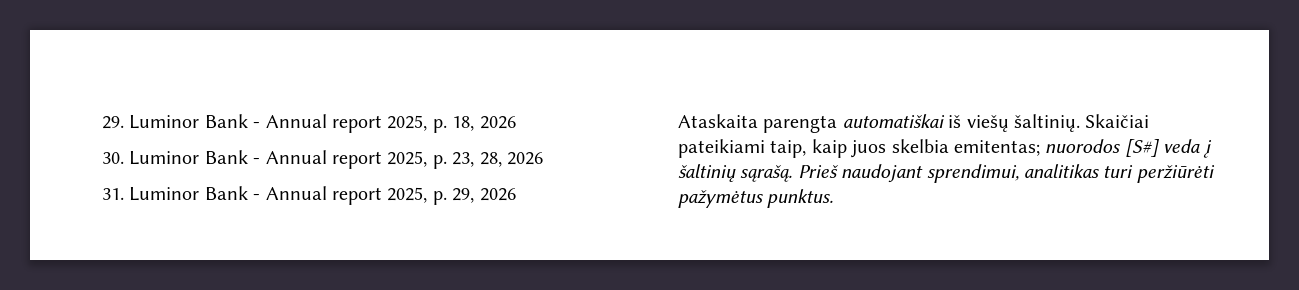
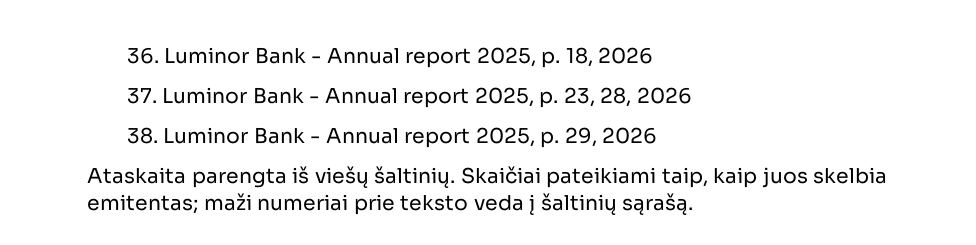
[101,116,124,129] 29. -> [126,47,159,64] 36.
[101,152,124,164] 30. -> [126,88,157,104] 37.
[101,188,124,200] 31. -> [126,127,158,144] 38.
[842,114,945,128] automatiškai -> (287, 178) none
[1045,139,1212,158] [678,164,1215,183] [678,189,834,208] nuorodos [S#] veda į šaltinių sąrašą. Prieš naudojant sprendimui, analitikas turi peržiūrėti pažymėtus punktus. -> [203,193,694,215] maži numeriai prie teksto veda į šaltinių sąrašą.

